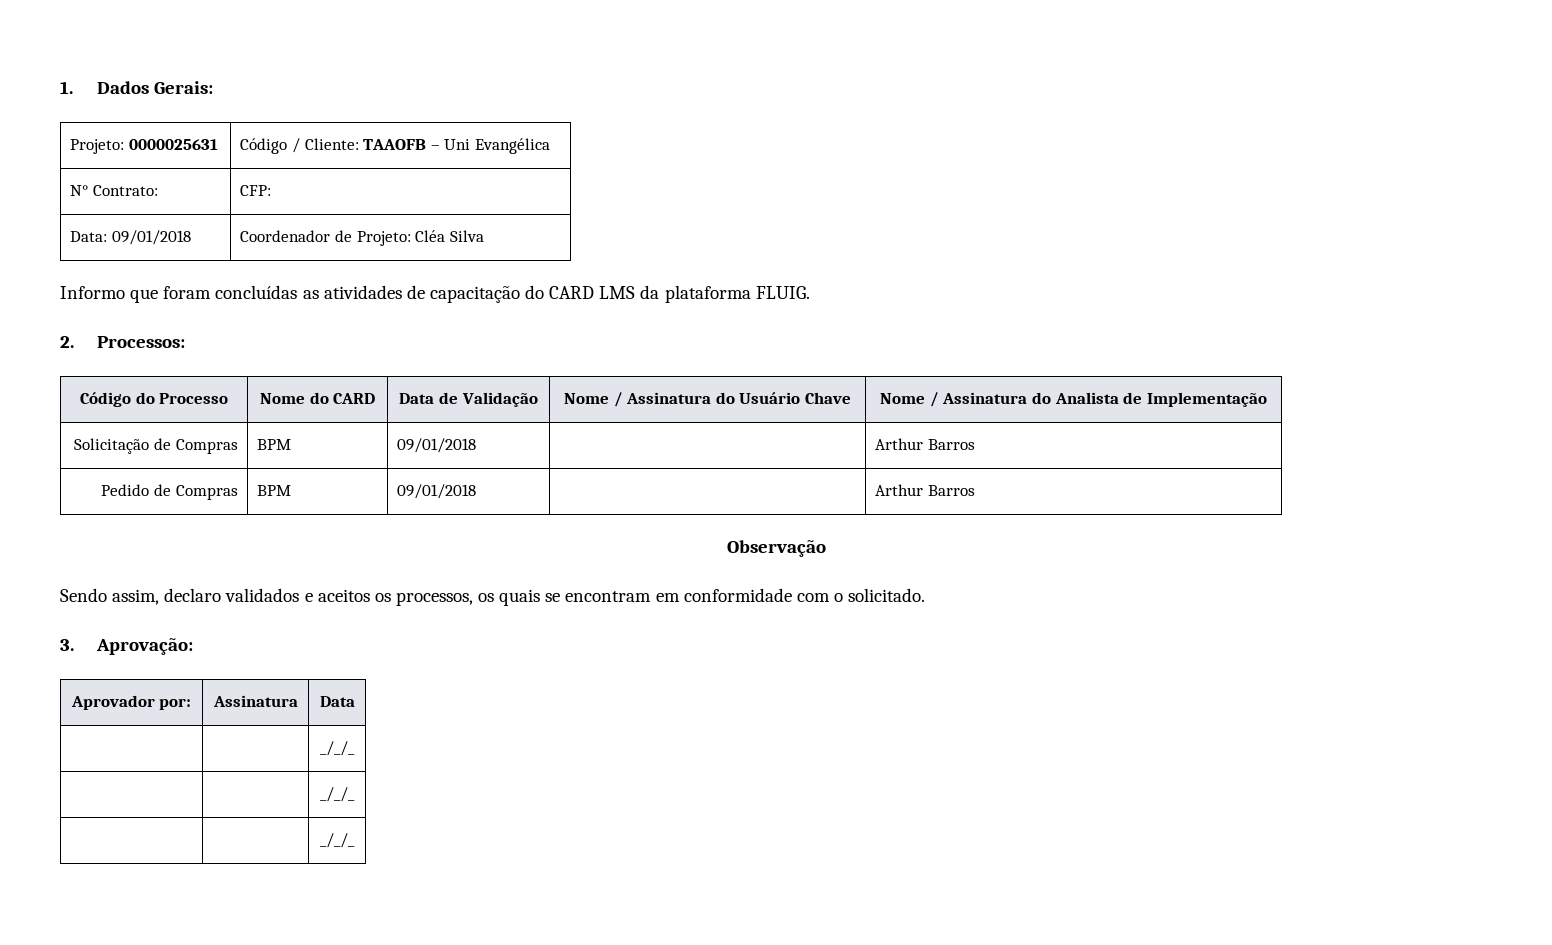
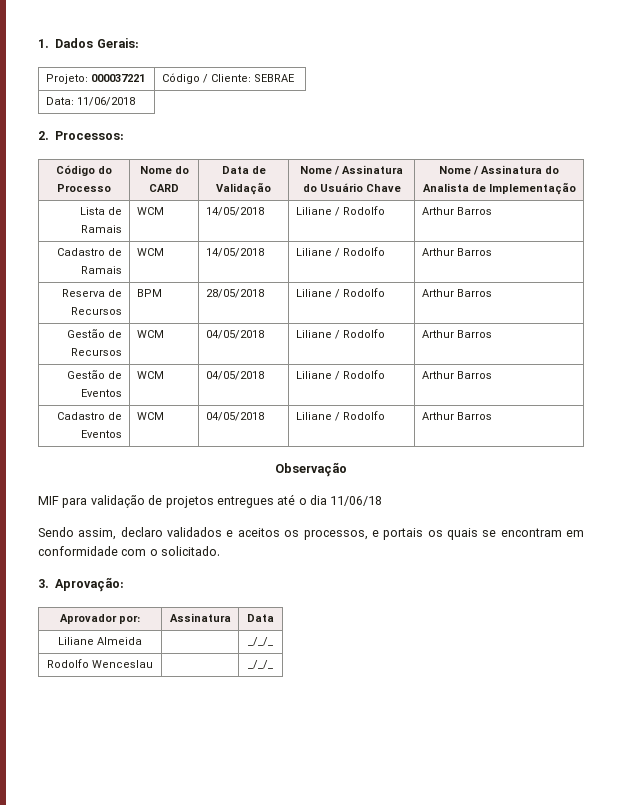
[128,139,218,150] 0000025631 -> [90,74,145,82] 000037221
[363,138,550,154] [70,185,158,196] [240,185,272,196] [70,230,191,245] [240,230,484,246] [60,285,810,303] TAAOFB – Uni Evangélica // N° Contrato: | CFP: // Data: 09/01/2018 | Coordenador de Projeto: Cléa Silva // Informo que foram concluídas as atividades de capacitação do CARD LMS da plataforma FLUIG. -> [253,74,294,82] [45,97,135,106] SEBRAE // Data: 11/06/2018
[74,438,238,454] [257,439,292,450] [397,438,477,453] [875,438,975,450] [101,484,238,500] [257,485,292,496] [397,484,477,499] [875,484,975,496] [726,540,826,557] Solicitação de Compras | BPM | 09/01/2018 | | Arthur Barros // Pedido de Compras | BPM | 09/01/2018 | | Arthur Barros // Observação -> [80,207,123,215] [81,225,123,233] [136,207,164,215] [205,207,264,216] [295,206,385,216] [421,207,492,215] [57,248,123,256] [81,266,123,274] [136,248,164,256] [205,248,264,257] [295,247,385,257] [421,248,492,256] [62,289,123,297] [71,307,123,315] [136,289,162,297] [205,289,264,298] [295,288,385,298] [421,289,492,297] [67,329,123,338] [71,348,123,356] [136,330,164,338] [205,330,264,339] [295,329,385,339] [421,330,492,338] [67,370,123,379] [81,389,123,397] [136,371,164,379] [205,371,264,380] [295,370,385,380] [421,371,492,379] [57,412,123,420] [81,430,123,438] [136,412,164,420] [205,412,264,421] [295,411,385,421] [421,412,492,420] [275,462,347,477] [38,494,383,508] Lista de Ramais | WCM | 14/05/2018 | Liliane / Rodolfo | Arthur Barros // Cadastro de Ramais | WCM | 14/05/2018 | Liliane / Rodolfo | Arthur Barros // Reserva de Recursos | BPM | 28/05/2018 | Liliane / Rodolfo | Arthur Barros // Gestão de Recursos | WCM | 04/05/2018 | Liliane / Rodolfo | Arthur Barros // Gestão de Eventos | WCM | 04/05/2018 | Liliane / Rodolfo | Arthur Barros // Cadastro de Eventos | WCM | 04/05/2018 | Liliane / Rodolfo | Arthur Barros // Observação // MIF para validação de projetos entregues até o dia 11/06/18
(473, 599) none -> [371,528,424,540] e portais
[320,741,355,756] [320,787,355,802] [320,833,355,848] | | _/_/_ // | | _/_/_ // | | _/_/_ -> [58,637,142,645] [248,637,273,646] [47,659,153,668] [248,660,273,669] Liliane Almeida | | _/_/_ // Rodolfo Wenceslau | | _/_/_

